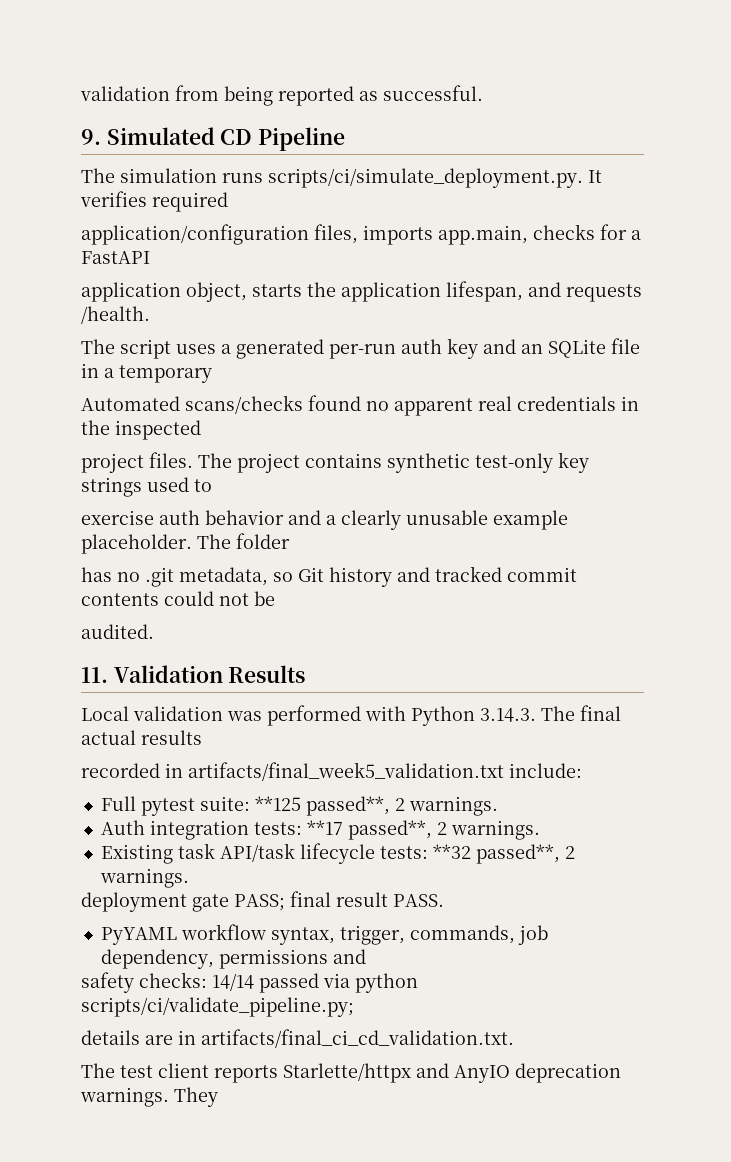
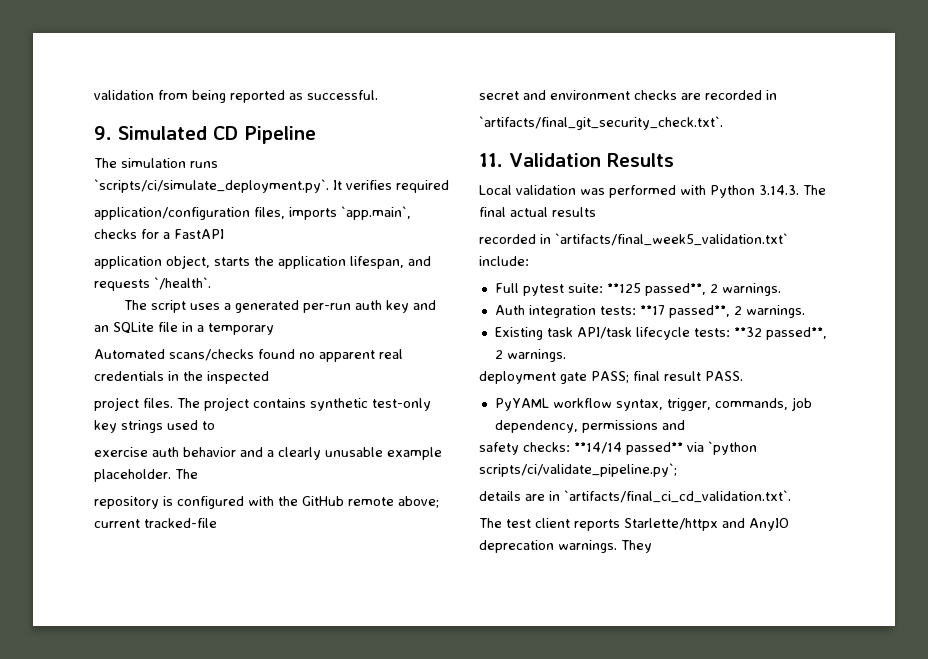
[268,168,583,188] scripts/ci/simulate_deployment.py. -> [94,179,329,193] `scripts/ci/simulate_deployment.py`.
[438,225,528,245] app.main, -> [341,206,411,220] `app.main`,
[81,306,150,324] /health. -> [154,277,211,290] `/health`.
[236,533,290,549] [81,566,577,587] [81,591,275,606] [81,624,154,639] folder // has no .git metadata, so Git history and tracked commit contents could not be // audited. -> [94,496,439,509] [94,518,217,528] [479,90,777,100] [479,116,723,130] // repository is configured with the GitHub remote above; current tracked-file // secret and environment checks are recorded in // `artifacts/final_git_security_check.txt`.
[188,762,504,781] artifacts/final_week5_validation.txt -> [555,233,788,246] `artifacts/final_week5_validation.txt`
[212,973,418,993] [81,997,354,1017] 14/14 passed via python scripts/ci/validate_pipeline.py; -> [574,441,757,455] [479,463,677,477] **14/14 passed** via `python scripts/ci/validate_pipeline.py`;
[201,1029,514,1048] artifacts/final_ci_cd_validation.txt. -> [564,490,791,503] `artifacts/final_ci_cd_validation.txt`.

